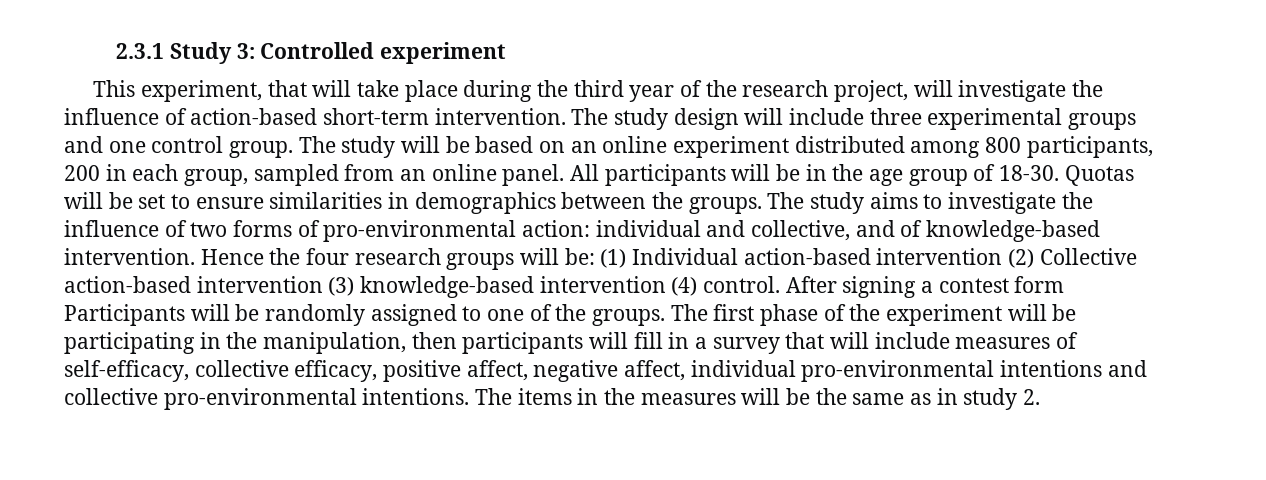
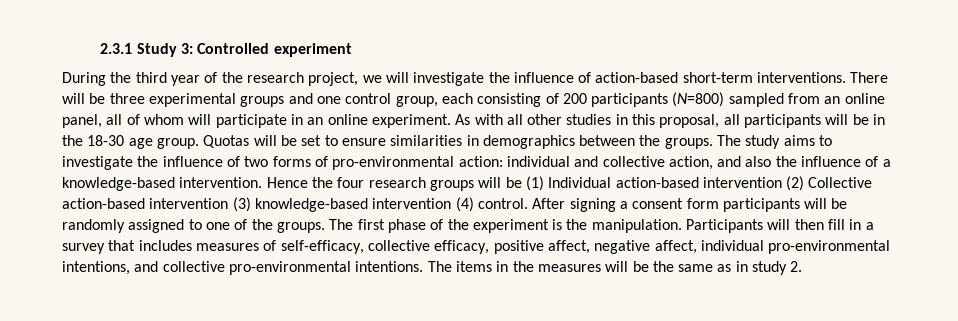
[93,80,533,102] This experiment, that will take place during -> [62,72,106,86] During
(908, 91) none -> [362,75,382,83] we
[434,108,865,130] intervention. The study design will include -> [757,72,889,83] [62,93,106,104] interventions. There will be
[229,136,1153,158] [64,164,600,186] group. The study will be based on an online experiment distributed among 800 participants, 200 in each group, sampled from an online panel. All -> [395,92,885,107] [62,114,740,128] group, each consisting of 200 participants (N=800) sampled from an online panel, all of whom will participate in an online experiment. As with all other studies in this proposal, all
[869,164,1060,186] age group of 18-30. -> [87,135,199,149] 18-30 age group.
[751,220,923,241] collective, and of -> [602,156,891,170] collective action, and also the influence of a
[564,248,595,265] be: -> [505,177,522,188] be
[938,276,1065,293] [64,304,185,326] contest form Participants -> [632,198,800,212] consent form participants
[1007,304,1077,321] [64,332,629,354] will be participating in the manipulation, then participants will -> [552,219,824,233] is the manipulation. Participants will then
[830,332,950,349] will include -> [138,240,192,251] includes
[1000,360,1103,377] intentions -> [62,261,130,275] intentions,

